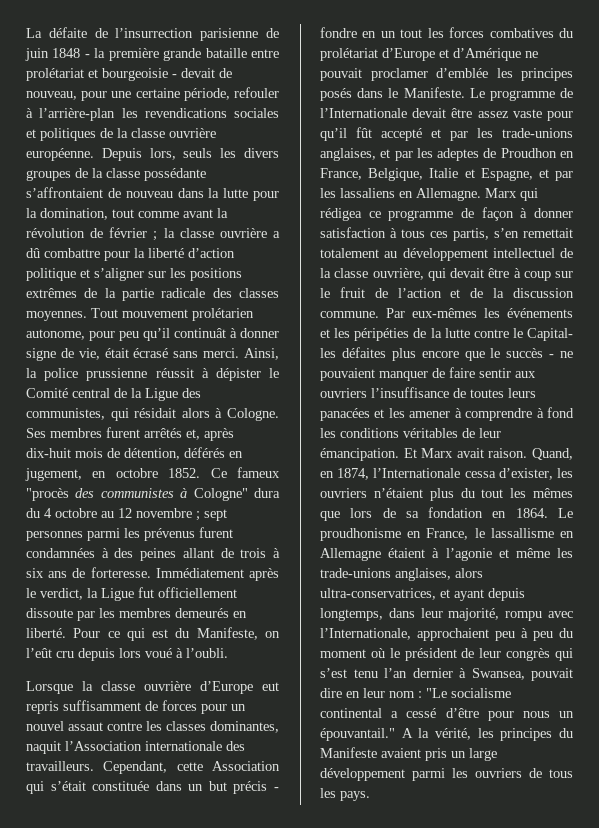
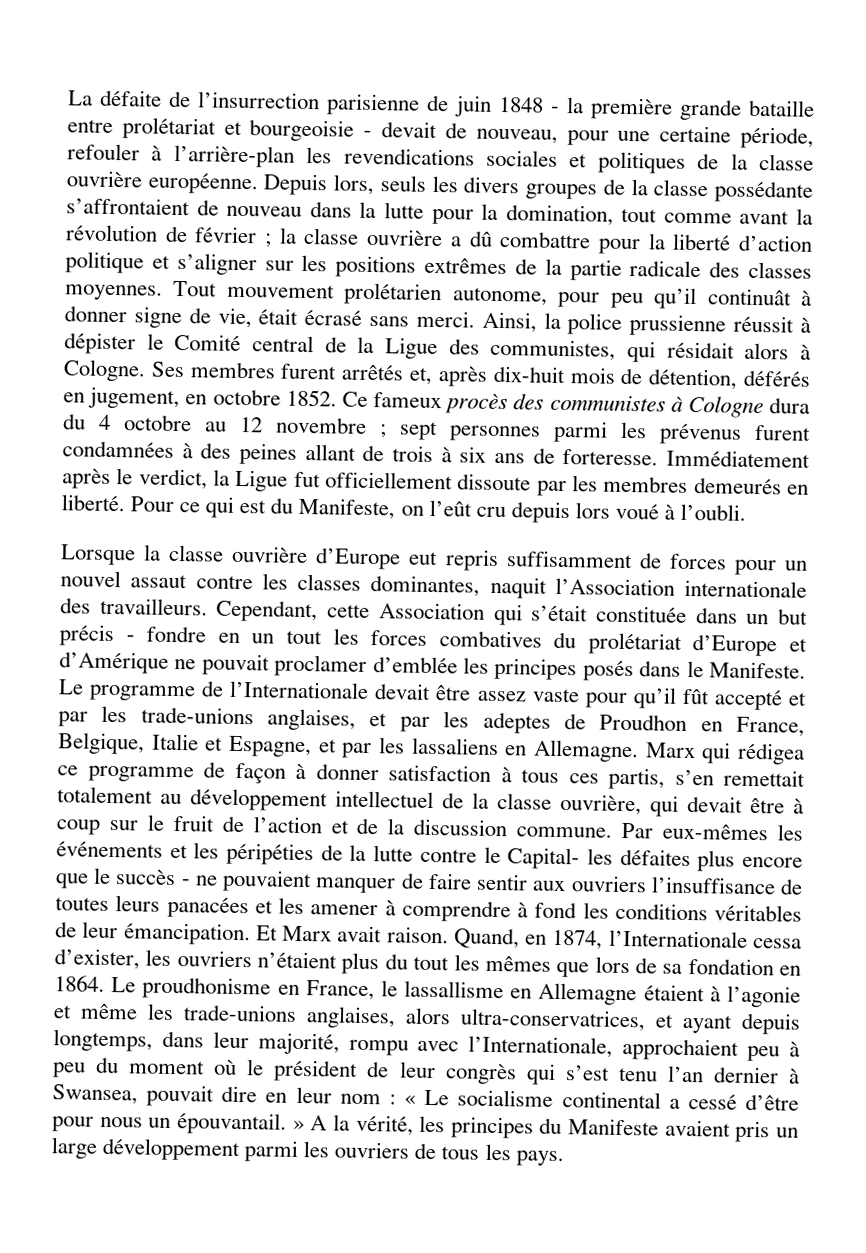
[26,488,69,501] "procès -> [445,393,509,415] procès
[193,488,248,501] Cologne" -> [687,395,764,419] Cologne
[426,688,447,698] "Le -> [404,1089,450,1106] « Le
[320,728,395,741] épouvantail." -> [176,1112,305,1135] épouvantail. »

